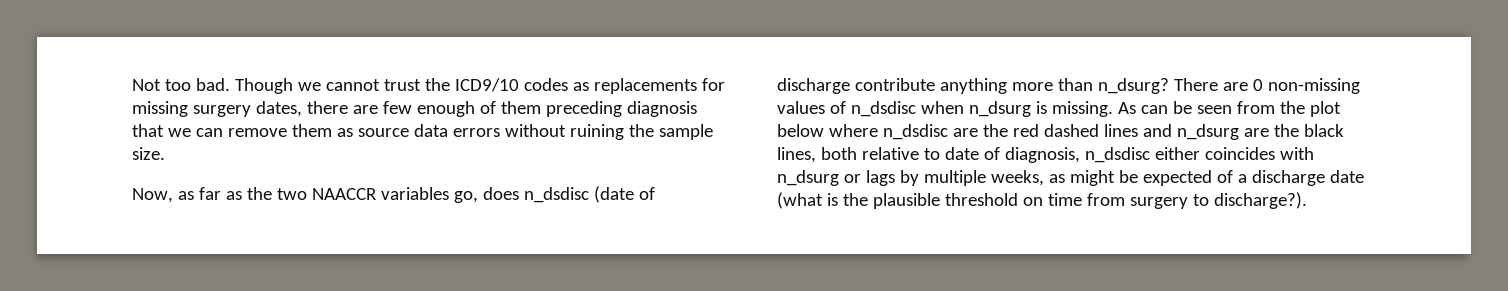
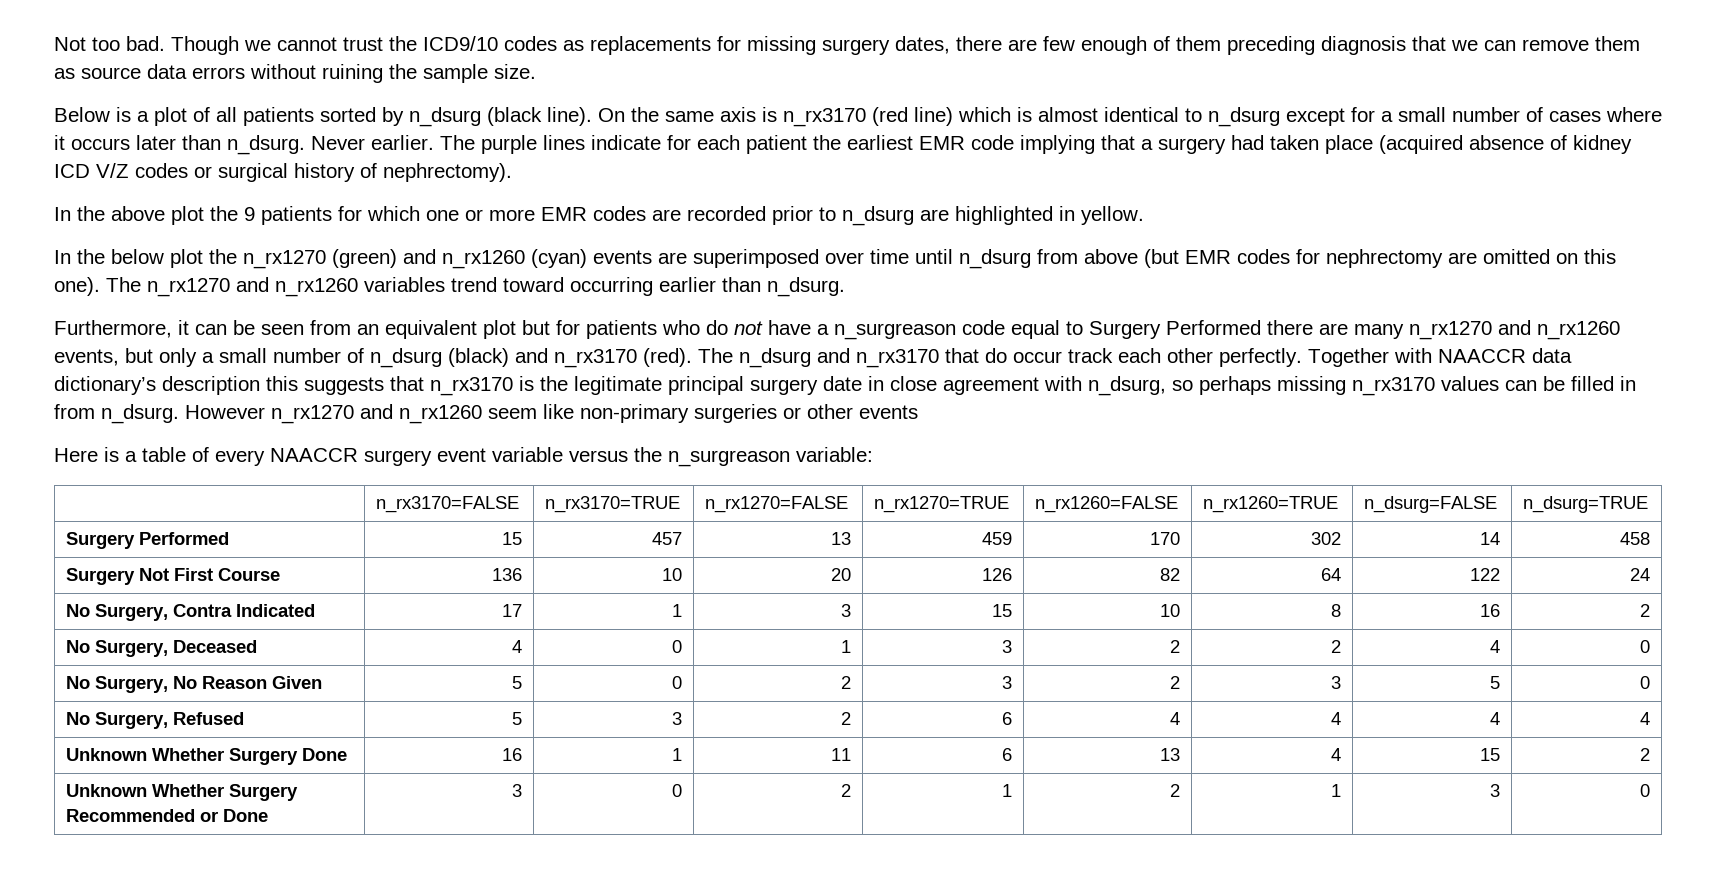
[132,186,655,203] [777,78,1360,94] [777,101,1341,117] [777,124,1344,140] [777,147,1314,163] [777,170,1364,186] [777,192,1307,209] Now, as far as the two NAACCR variables go, does n_dsdisc (date of discharge contribute anything more than n_dsurg? There are 0 non-missing values of n_dsdisc when n_dsurg is missing. As can be seen from the plot below where n_dsdisc are the red dashed lines and n_dsurg are the black lines, both relative to date of diagnosis, n_dsdisc either coincides with n_dsurg or lags by multiple weeks, as might be expected of a discharge date (what is the plausible threshold on time from surgery to discharge?). -> [54,107,1662,127] [54,135,1632,155] [54,163,512,182] [54,206,1144,226] [54,249,1616,269] [54,277,845,297] [54,320,1620,340] [54,348,1572,368] [54,376,1636,396] [54,404,918,424] [54,447,873,467] [376,496,520,513] [545,496,681,513] [705,496,849,513] [874,496,1010,513] [1035,496,1179,513] [1203,496,1339,513] [1364,496,1498,513] [1523,496,1649,513] [66,532,230,549] [501,532,522,545] [651,532,682,545] [830,532,851,545] [981,532,1012,545] [1149,532,1180,545] [1310,532,1341,545] [1479,532,1500,545] [1619,532,1650,545] [66,568,281,585] [491,568,522,581] [661,568,682,581] [830,568,851,581] [981,568,1012,581] [1159,568,1180,581] [1320,568,1341,581] [1469,568,1500,581] [1629,568,1650,581] [66,604,316,621] [501,604,522,617] [671,604,682,617] [840,604,851,617] [991,604,1012,617] [1159,604,1180,617] [1330,604,1341,617] [1479,604,1500,617] [1639,604,1650,617] [66,640,258,657] [511,640,522,653] [671,640,682,653] [840,640,851,653] [1001,640,1012,653] [1169,640,1180,653] [1330,640,1341,653] [1489,640,1500,653] [1639,640,1650,653] [66,676,323,693] [511,676,522,689] [671,676,682,689] [840,676,851,689] [1001,676,1012,689] [1169,676,1180,689] [1330,676,1341,689] [1489,676,1500,689] [1639,676,1650,689] [66,712,245,729] [511,712,522,725] [671,712,682,725] [840,712,851,725] [1001,712,1012,725] [1169,712,1180,725] [1330,712,1341,725] [1489,712,1500,725] [1639,712,1650,725] [66,748,348,765] [501,748,522,761] [671,748,682,761] [830,748,851,761] [1001,748,1012,761] [1159,748,1180,761] [1330,748,1341,761] [1479,748,1500,761] [1639,748,1650,761] [66,784,299,801] [66,809,269,822] [511,784,522,797] [671,784,682,797] [840,784,851,797] [1001,784,1012,797] [1169,784,1180,797] [1330,784,1341,797] [1489,784,1500,797] [1639,784,1650,797] Below is a plot of all patients sorted by n_dsurg (black line). On the same axis is n_rx3170 (red line) which is almost identical to n_dsurg except for a small number of cases where it occurs later than n_dsurg. Never earlier. The purple lines indicate for each patient the earliest EMR code implying that a surgery had taken place (acquired absence of kidney ICD V/Z codes or surgical history of nephrectomy). // In the above plot the 9 patients for which one or more EMR codes are recorded prior to n_dsurg are highlighted in yellow. // In the below plot the n_rx1270 (green) and n_rx1260 (cyan) events are superimposed over time until n_dsurg from above (but EMR codes for nephrectomy are omitted on this one). The n_rx1270 and n_rx1260 variables trend toward occurring earlier than n_dsurg. // Furthermore, it can be seen from an equivalent plot but for patients who do not have a n_surgreason code equal to Surgery Performed there are many n_rx1270 and n_rx1260 events, but only a small number of n_dsurg (black) and n_rx3170 (red). The n_dsurg and n_rx3170 that do occur track each other perfectly. Together with NAACCR data dictionary’s description this suggests that n_rx3170 is the legitimate principal surgery date in close agreement with n_dsurg, so perhaps missing n_rx3170 values can be filled in from n_dsurg. However n_rx1270 and n_rx1260 seem like non-primary surgeries or other events // Here is a table of every NAACCR surgery event variable versus the n_surgreason variable: // | n_rx3170=FALSE | n_rx3170=TRUE | n_rx1270=FALSE | n_rx1270=TRUE | n_rx1260=FALSE | n_rx1260=TRUE | n_dsurg=FALSE | n_dsurg=TRUE // Surgery Performed | 15 | 457 | 13 | 459 | 170 | 302 | 14 | 458 // Surgery Not First Course | 136 | 10 | 20 | 126 | 82 | 64 | 122 | 24 // No Surgery, Contra Indicated | 17 | 1 | 3 | 15 | 10 | 8 | 16 | 2 // No Surgery, Deceased | 4 | 0 | 1 | 3 | 2 | 2 | 4 | 0 // No Surgery, No Reason Given | 5 | 0 | 2 | 3 | 2 | 3 | 5 | 0 // No Surgery, Refused | 5 | 3 | 2 | 6 | 4 | 4 | 4 | 4 // Unknown Whether Surgery Done | 16 | 1 | 11 | 6 | 13 | 4 | 15 | 2 // Unknown Whether Surgery Recommended or Done | 3 | 0 | 2 | 1 | 2 | 1 | 3 | 0

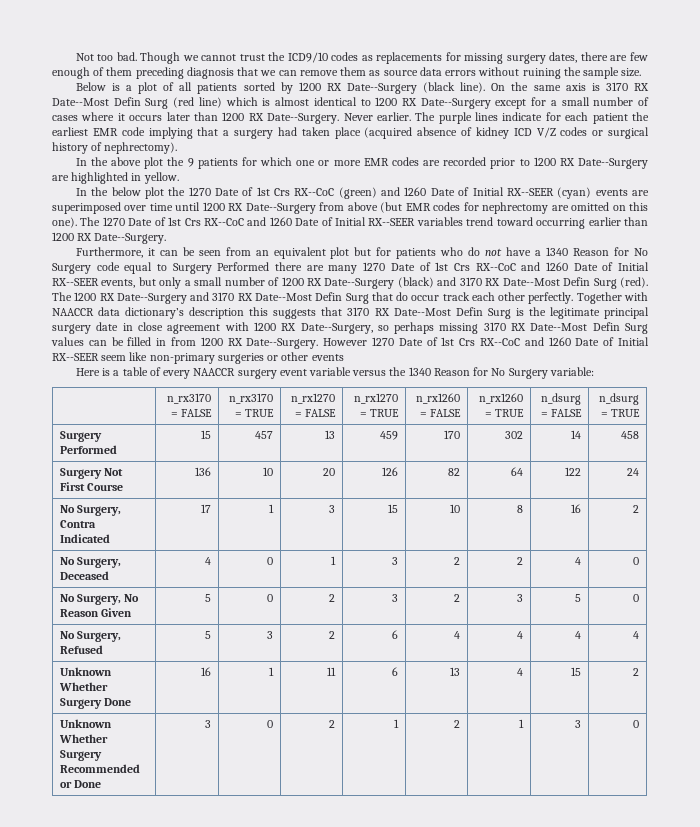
[409,107,481,127] n_dsurg -> [298,82,418,94] 1200 RX Date--Surgery
[783,108,866,127] n_rx3170 -> [605,82,650,91] [52,97,169,109] 3170 RX Date--Most Defin Surg
[1208,107,1280,127] n_dsurg -> [375,97,491,109] 1200 RX Date--Surgery
[227,135,305,155] n_dsurg. -> [222,112,340,124] 1200 RX Date--Surgery.
[842,206,914,226] n_dsurg -> [533,157,649,169] 1200 RX Date--Surgery
[243,249,525,269] n_rx1270 (green) and n_rx1260 -> [188,187,554,199] 1270 Date of 1st Crs RX--CoC (green) and 1260 Date of Initial RX--SEER
[959,249,1031,269] n_dsurg -> [202,202,316,214] 1200 RX Date--Surgery
[147,277,358,297] n_rx1270 and n_rx1260 -> [102,217,416,226] 1270 Date of 1st Crs RX--CoC and 1260 Date of Initial RX--SEER
[767,277,845,297] n_dsurg. -> [52,232,167,244] 1200 RX Date--Surgery.
[834,323,956,340] n_surgreason -> [546,247,649,256] [52,263,91,274] 1340 Reason for No Surgery
[1409,320,1620,340] n_rx1270 and n_rx1260 -> [363,262,649,271] [52,278,99,286] 1270 Date of 1st Crs RX--CoC and 1260 Date of Initial RX--SEER
[370,348,939,368] n_dsurg (black) and n_rx3170 (red). The n_dsurg and n_rx3170 -> [281,277,648,289] [52,292,369,304] 1200 RX Date--Surgery (black) and 3170 RX Date--Most Defin Surg (red). The 1200 RX Date--Surgery and 3170 RX Date--Most Defin Surg
[430,377,513,396] n_rx3170 -> [347,307,511,319] 3170 RX Date--Most Defin Surg
[1088,376,1435,396] n_dsurg, so perhaps missing n_rx3170 -> [253,322,648,334] 1200 RX Date--Surgery, so perhaps missing 3170 RX Date--Most Defin Surg
[101,404,482,424] n_dsurg. However n_rx1270 and n_rx1260 -> [200,337,649,349] [52,353,99,361] 1200 RX Date--Surgery. However 1270 Date of 1st Crs RX--CoC and 1260 Date of Initial RX--SEER
[668,447,873,467] [376,496,520,513] [545,496,681,513] [705,496,849,513] [874,496,1010,513] [1035,496,1179,513] [1203,496,1339,513] [1364,496,1498,513] [1523,496,1649,513] n_surgreason variable: // | n_rx3170=FALSE | n_rx3170=TRUE | n_rx1270=FALSE | n_rx1270=TRUE | n_rx1260=FALSE | n_rx1260=TRUE | n_dsurg=FALSE | n_dsurg=TRUE -> [408,367,594,379] [167,393,212,404] [170,409,213,417] [229,393,274,404] [234,409,275,417] [291,393,336,404] [294,409,337,417] [354,393,399,404] [359,409,400,417] [416,393,461,404] [419,409,462,417] [479,393,524,404] [484,409,525,417] [541,393,582,405] [540,409,583,417] [599,393,640,405] [600,409,641,417] 1340 Reason for No Surgery variable: // | n_rx3170 = FALSE | n_rx3170 = TRUE | n_rx1270 = FALSE | n_rx1270 = TRUE | n_rx1260 = FALSE | n_rx1260 = TRUE | n_dsurg = FALSE | n_dsurg = TRUE

